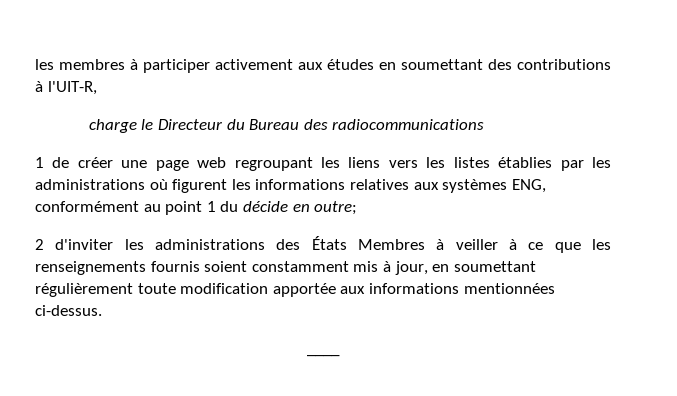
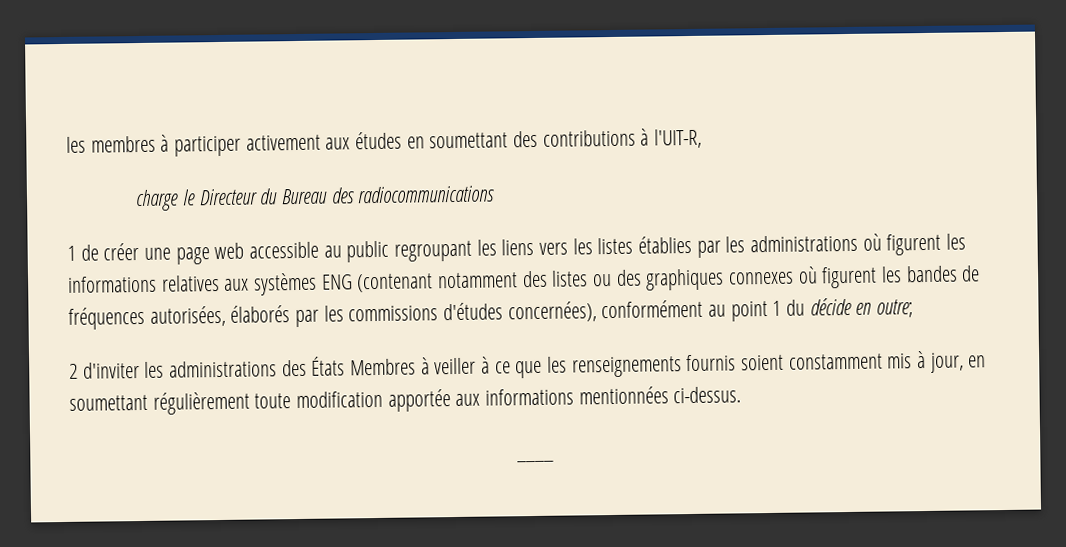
(227, 162) none -> [249,240,390,263] accessible au public
[511,179,546,193] ENG, -> [320,265,981,293] [68,301,597,330] ENG (contenant notamment des listes ou des graphiques connexes où figurent les bandes de fréquences autorisées, élaborés par les commissions d'études concernées),

